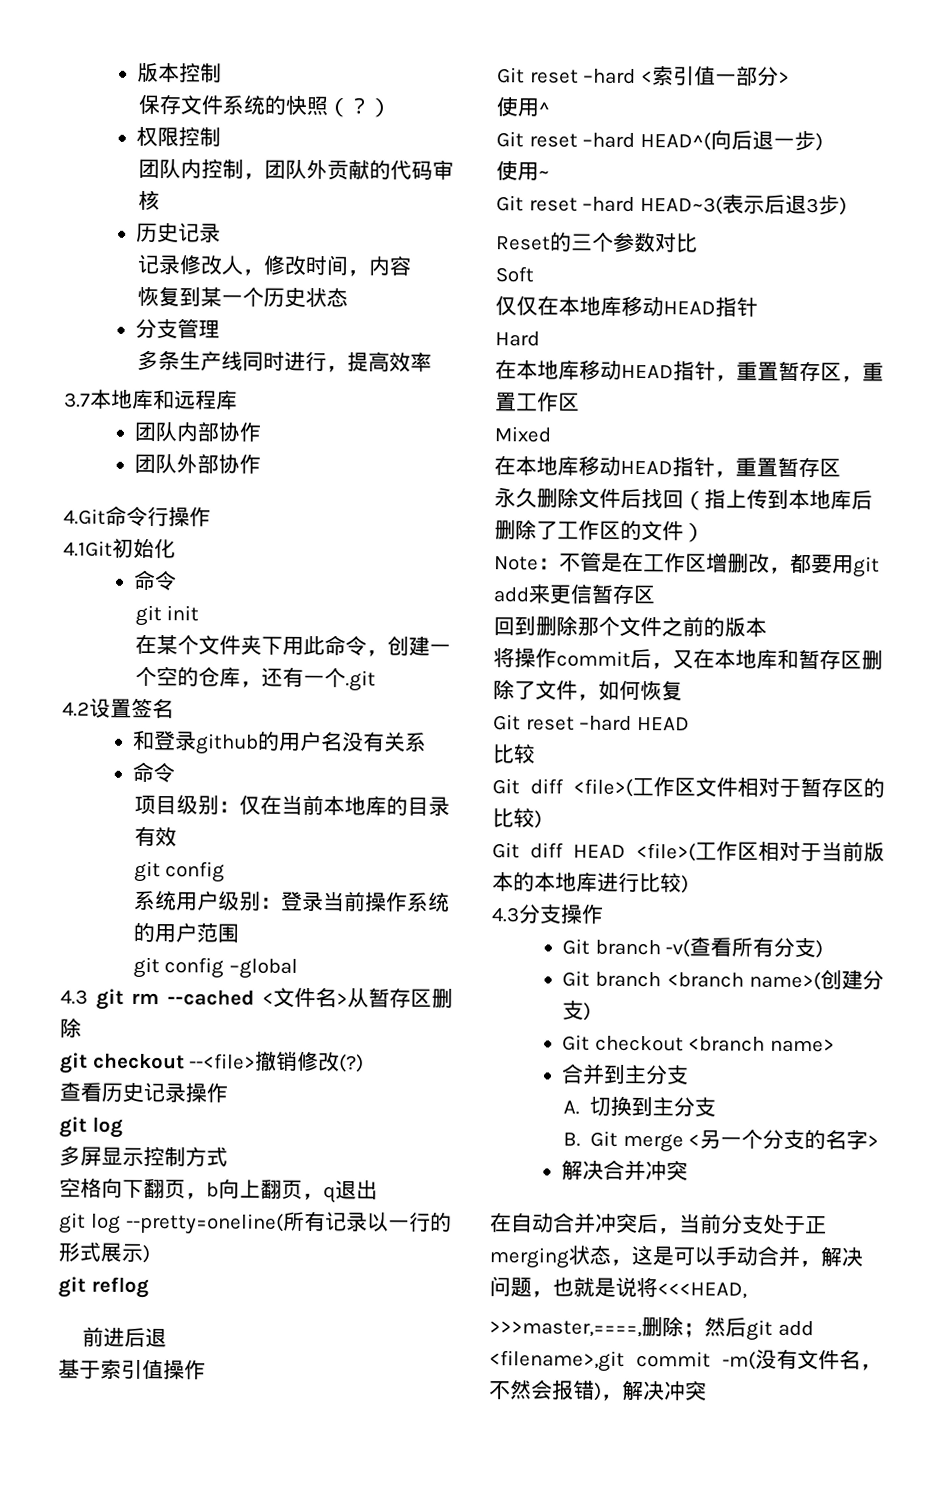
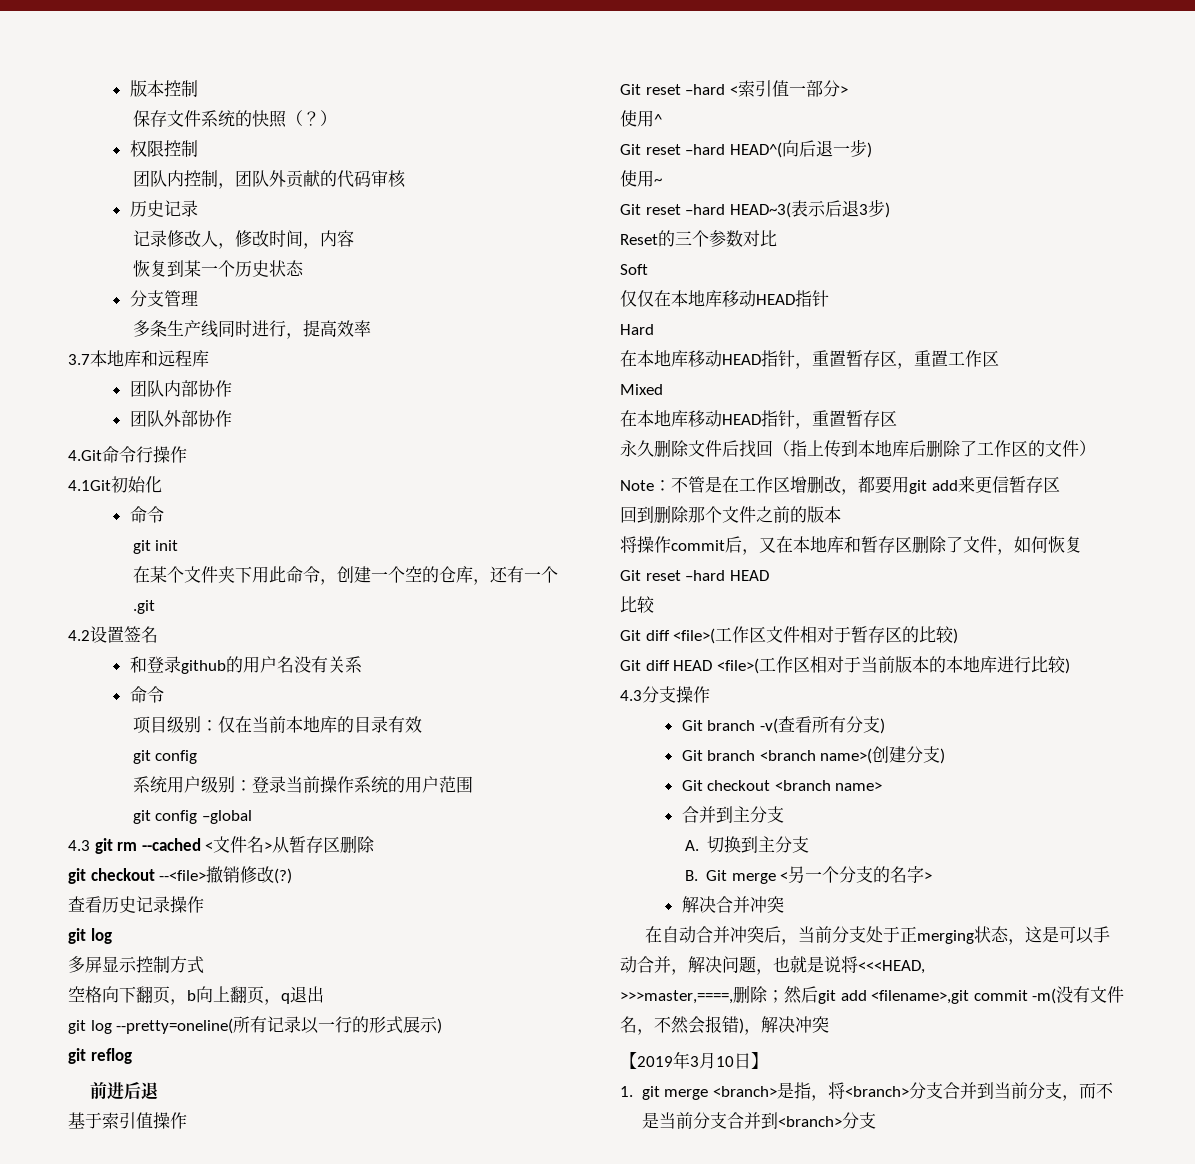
(707, 1390) none -> [620,1051,768,1069] [620,1082,1113,1101] [641,1112,876,1129] // 【2019年3月10日】 // 1. git merge <branch>是指，将<branch>分支合并到当前分支，而不是当前分支合并到<branch>分支

